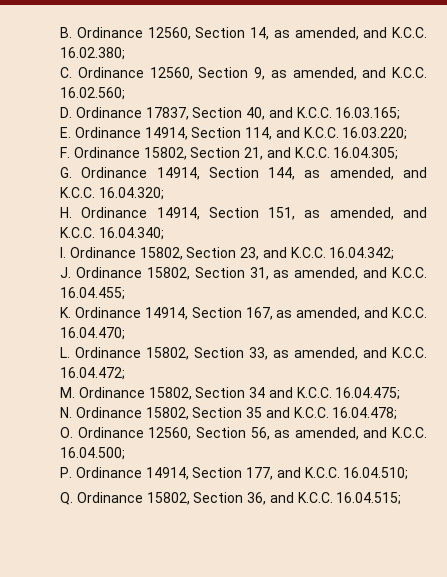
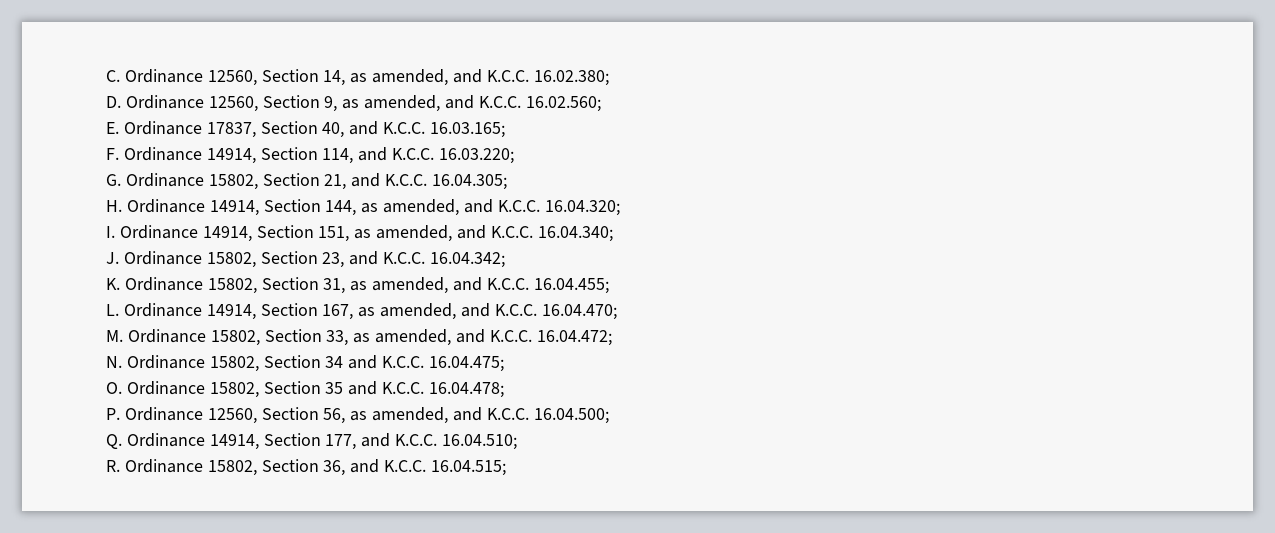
[60,27,72,38] B. -> [106,70,120,82] C.
[60,67,72,78] C. -> [106,96,121,108] D.
[60,107,72,118] D. -> [106,122,119,134] E.
[60,127,71,138] E. -> [106,148,119,160] F.
[60,147,70,158] F. -> [106,174,121,186] G.
[60,167,72,178] G. -> [106,200,122,212] H.
[60,207,72,218] H. -> [106,226,115,238] I.
[60,247,66,258] I. -> [106,252,119,264] J.
[60,267,71,278] J. -> [106,278,120,290] K.
[60,307,71,318] K. -> [106,304,119,316] L.
[60,347,70,358] L. -> [106,330,123,342] M.
[60,387,75,398] M. -> [106,356,122,368] N.
[60,407,72,418] N. -> [106,382,122,394] O.
[60,427,73,438] O. -> [106,408,120,420] P.
[60,467,72,478] P. -> [106,434,122,449] Q.
[60,492,73,505] Q. -> [106,460,120,472] R.

